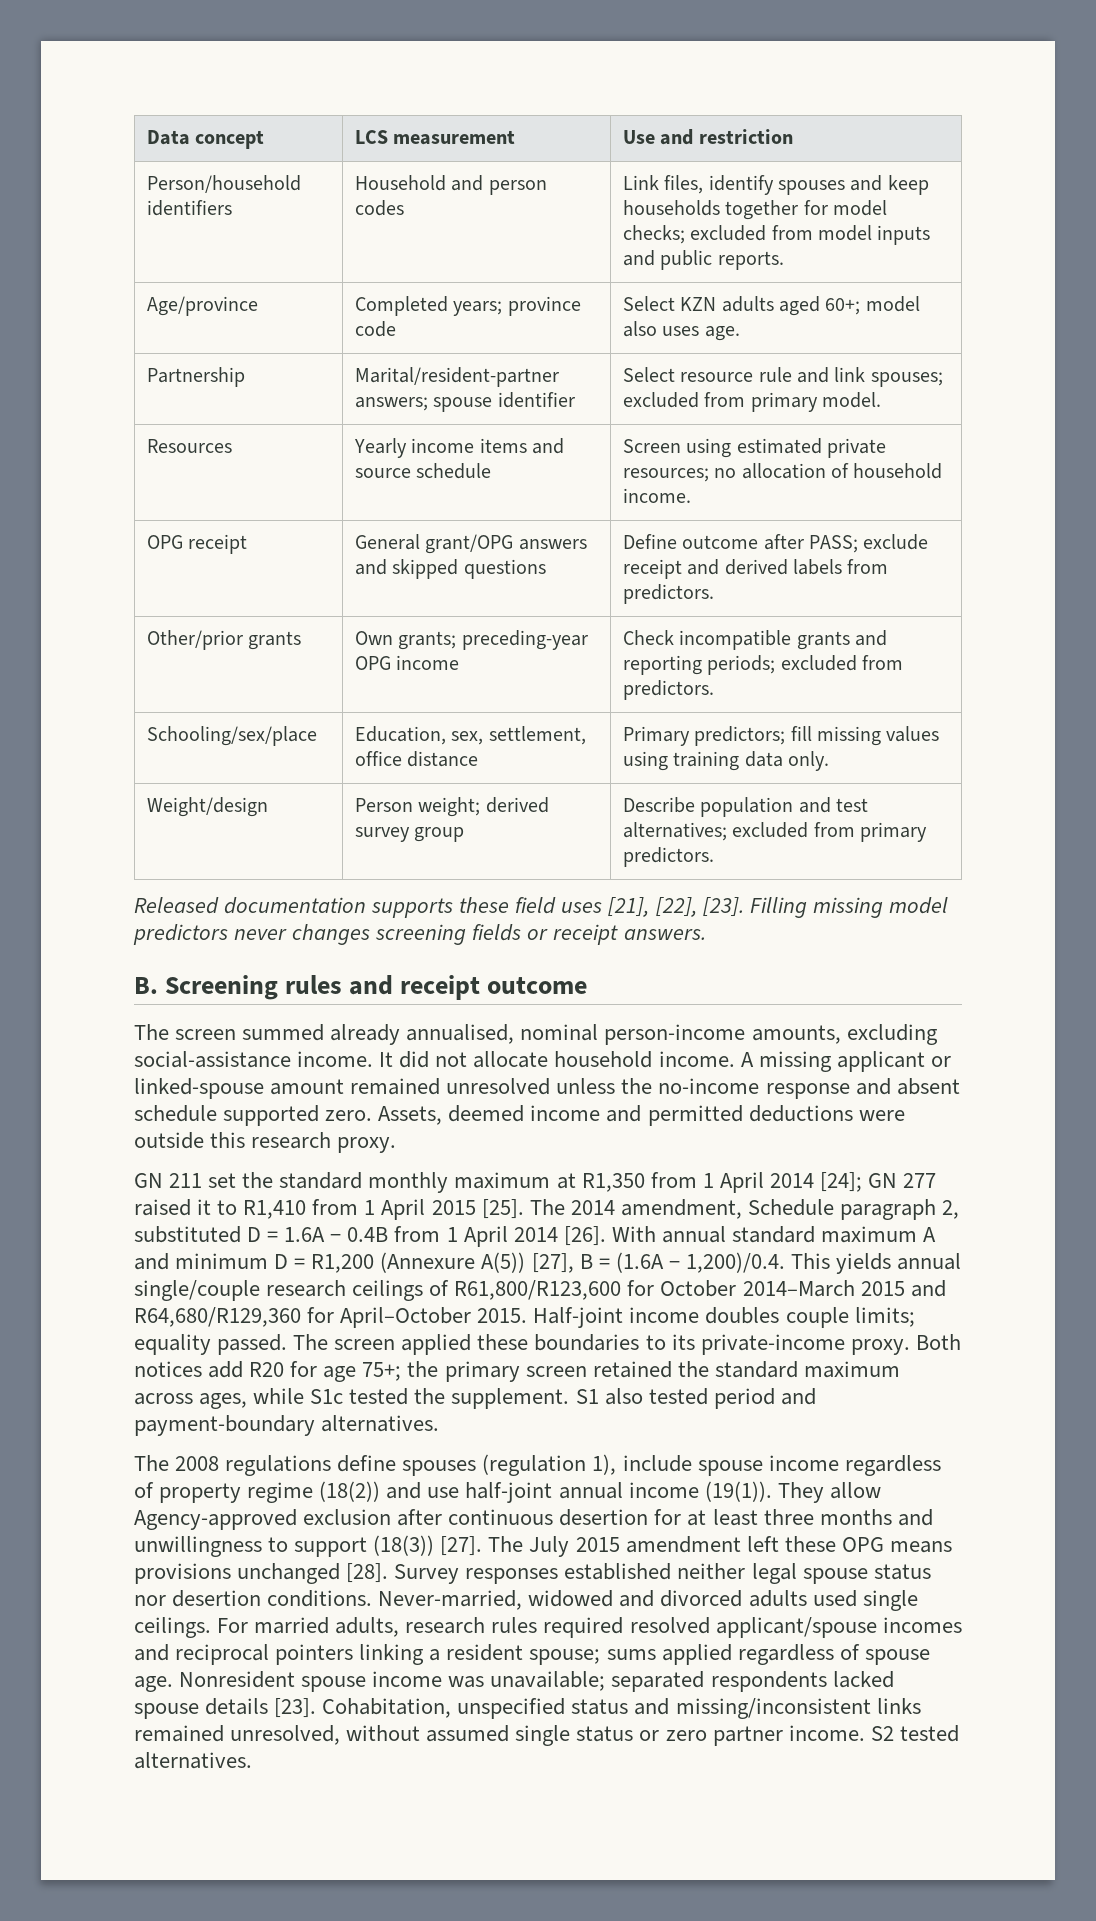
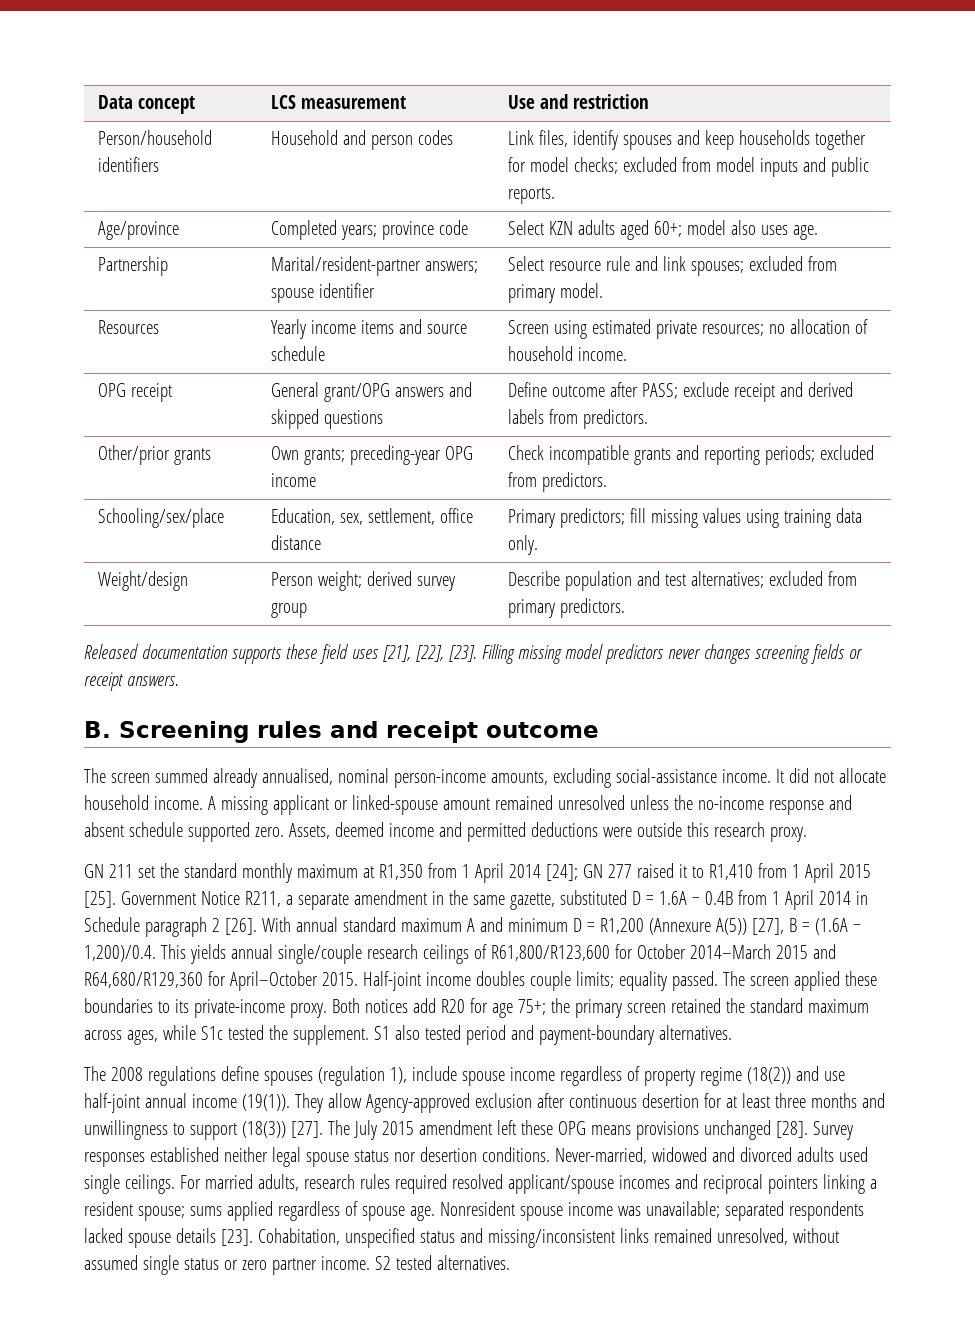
[529,1199,960,1220] The 2014 amendment, Schedule paragraph 2, -> [120,890,555,910] Government Notice R211, a separate amendment in the same gazette,
(558, 1234) none -> [855,891,868,905] [84,917,220,937] in Schedule paragraph 2

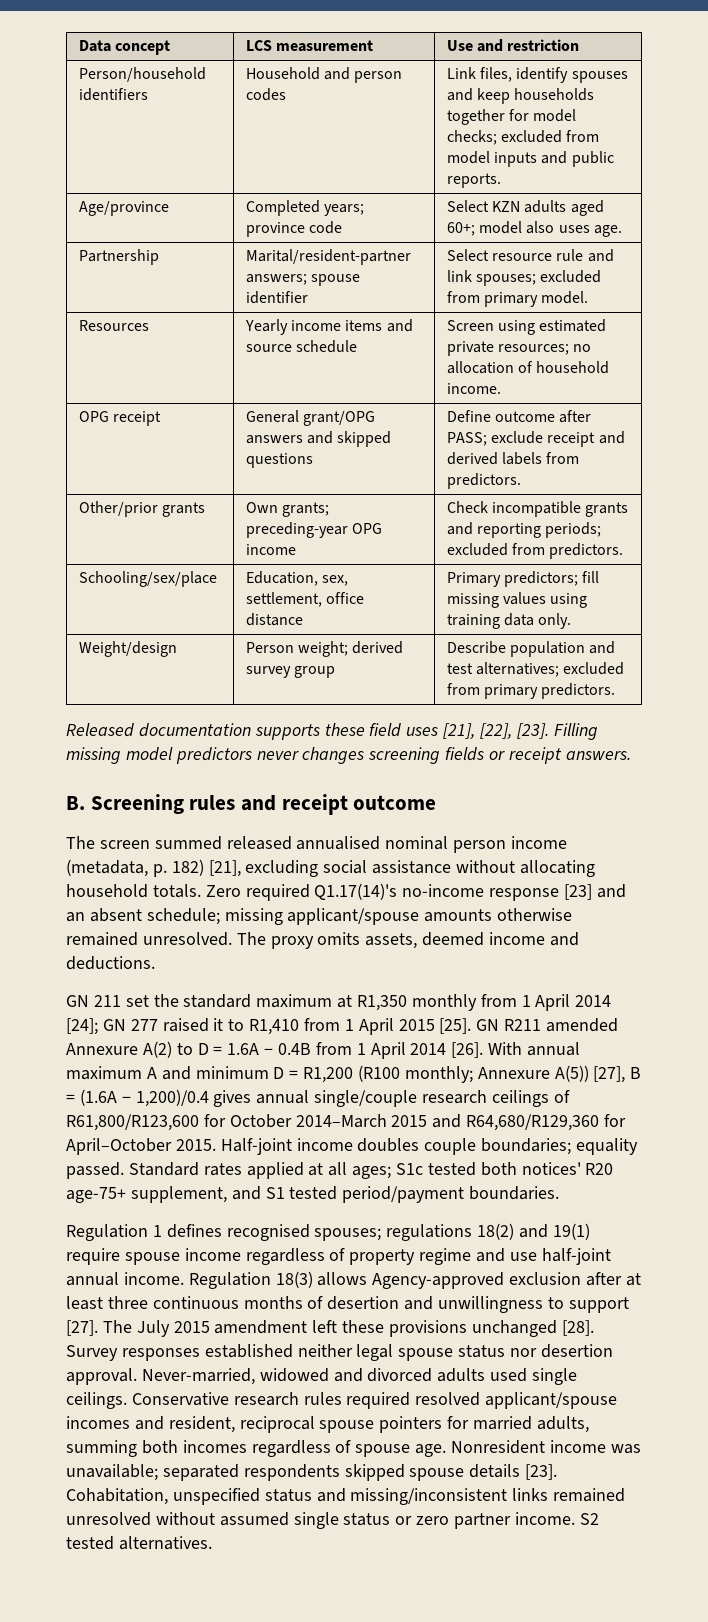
[212,768,886,788] [84,795,852,815] [84,822,807,842] already annualised, nominal person-income amounts, excluding social-assistance income. It did not allocate household income. A missing applicant or linked-spouse amount remained unresolved unless the no-income response and absent schedule supported zero. Assets, deemed income and permitted deductions were outside this research proxy. -> [226,836,568,853] [66,859,595,877] [66,883,626,901] [66,908,573,925] [66,932,579,949] [66,956,155,970] released annualised nominal person income (metadata, p. 182) [21], excluding social assistance without allocating household totals. Zero required Q1.17(14)'s no-income response [23] and an absent schedule; missing applicant/spouse amounts otherwise remained unresolved. The proxy omits assets, deemed income and deductions.
[241,863,292,883] monthly -> (252, 1001) none
(423, 872) none -> [411,994,477,1011] monthly
[120,890,627,910] Government Notice R211, a separate amendment in the same gazette, substituted -> [476,1018,619,1032] [66,1041,193,1058] GN R211 amended Annexure A(2) to
[855,891,868,905] [84,917,220,937] in Schedule paragraph 2 -> (447, 1049) none
[342,917,396,932] standard -> (581, 1049) none
[648,918,711,935] (Annexure -> [358,1065,550,1083] (R100 monthly; Annexure
[84,944,226,964] 1,200)/0.4. This yields -> [135,1089,252,1107] 1,200)/0.4 gives
[575,971,614,988] limits; -> [481,1138,572,1155] boundaries;
[722,971,877,991] [84,998,869,1018] [84,1025,732,1045] [84,1066,457,1086] The screen applied these boundaries to its private-income proxy. Both notices add R20 for age 75+; the primary screen retained the standard maximum across ages, while S1c tested the supplement. S1 also tested period and payment-boundary alternatives. // The 2008 regulations define spouses (regulation 1), include -> [128,1162,614,1179] [66,1186,560,1203] [66,1223,590,1241] [66,1248,120,1265] Standard rates applied at all ages; S1c tested both notices' R20 age-75+ supplement, and S1 tested period/payment boundaries. // Regulation 1 defines recognised spouses; regulations 18(2) and 19(1) require
[746,1067,791,1084] (18(2)) -> (472, 1256) none
[191,1093,857,1113] income (19(1)). They allow Agency-approved exclusion after continuous desertion for at least three months -> [123,1271,641,1289] [66,1296,400,1310] income. Regulation 18(3) allows Agency-approved exclusion after at least three continuous months of desertion
[241,1121,286,1138] (18(3)) -> (629, 1305) none
[557,1121,631,1135] OPG means -> (385, 1326) none
[481,1147,550,1162] conditions. -> [66,1368,137,1385] approval.
[179,1174,299,1191] For married adults, -> [131,1392,229,1406] Conservative
[702,1174,877,1194] [84,1201,273,1221] reciprocal pointers linking a resident spouse; sums applied -> [168,1416,589,1433] [66,1440,247,1457] resident, reciprocal spouse pointers for married adults, summing both incomes
[519,1206,563,1221] spouse -> (546, 1447) none
[84,1228,123,1243] lacked -> [344,1464,405,1481] skipped
[716,1228,788,1245] unresolved, -> [66,1512,151,1526] unresolved

